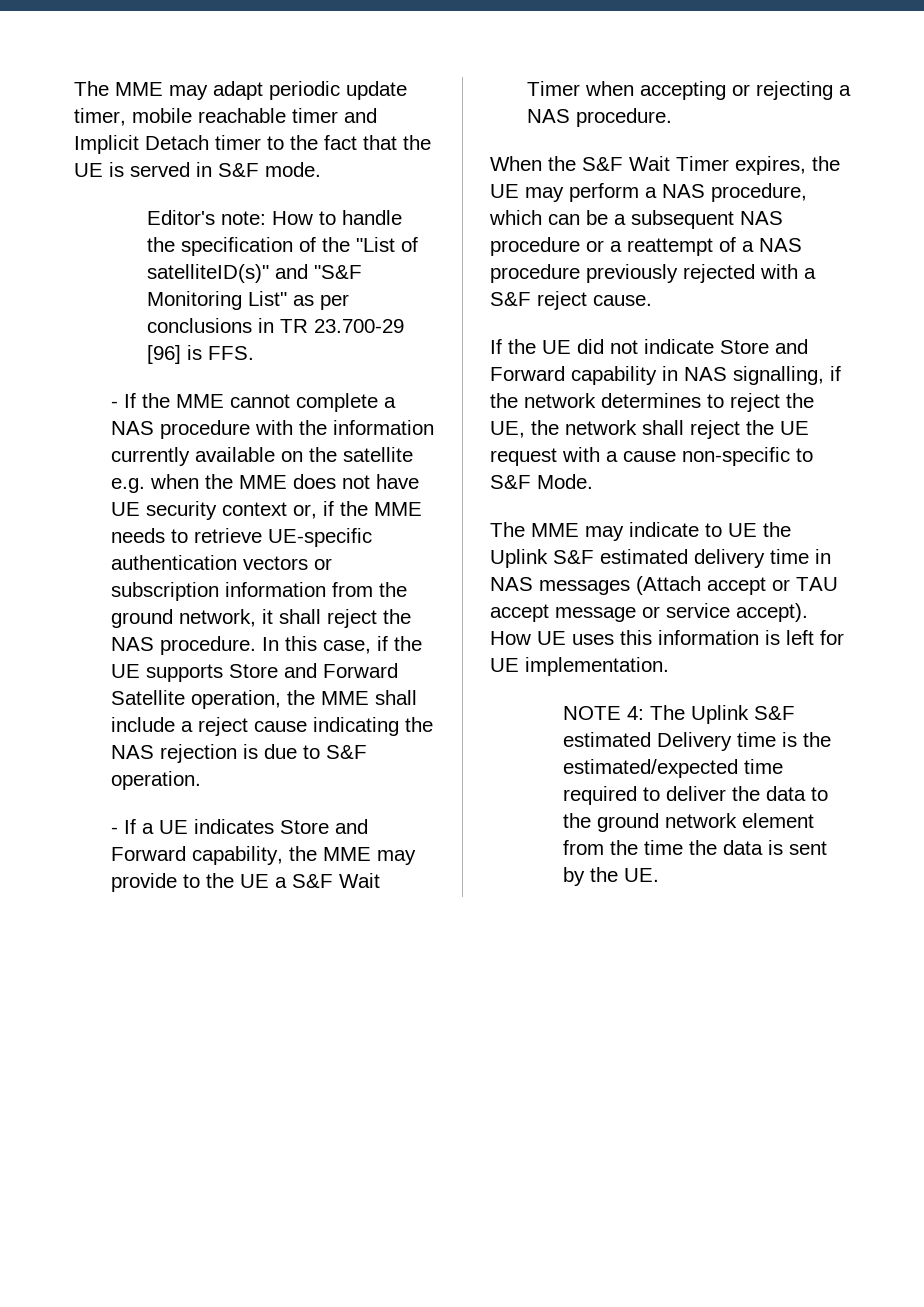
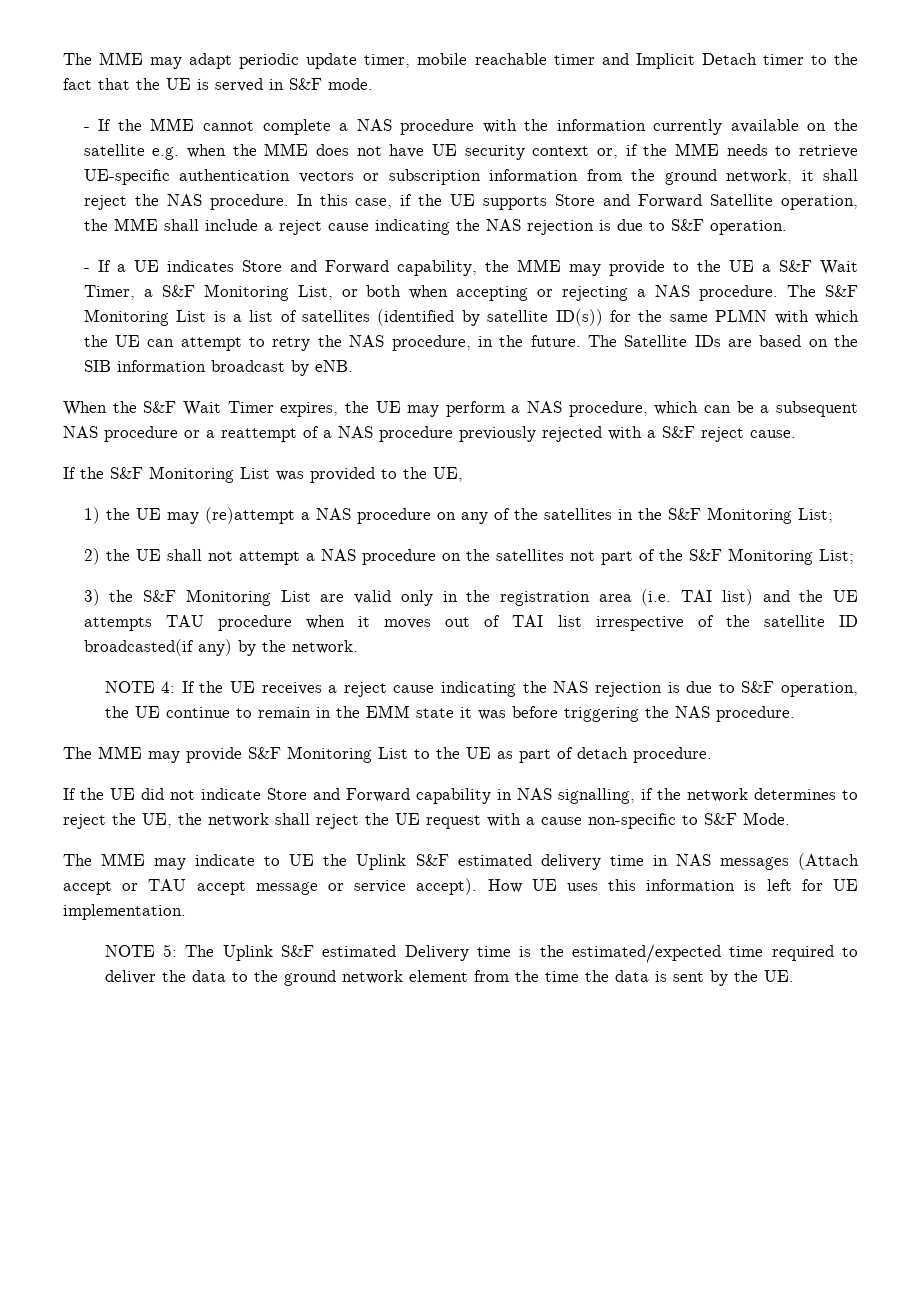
[147,210,403,225] [147,237,419,256] [147,264,363,283] [147,291,350,310] [147,318,405,333] [147,345,255,364] // Editor's note: How to handle the specification of the "List of satelliteID(s)" and "S&F Monitoring List" as per conclusions in TR 23.700-29 [96] is FFS. -> (373, 84) none
[526,81,580,96] Timer -> [83,284,402,301] Timer, a S&F Monitoring List, or both
(672, 117) none -> [787,285,859,297] [83,309,860,326] [83,335,858,351] [83,360,353,376] The S&F Monitoring List is a list of satellites (identified by satellite ID(s)) for the same PLMN with which the UE can attempt to retry the NAS procedure, in the future. The Satellite IDs are based on the SIB information broadcast by eNB.
(652, 300) none -> [63,466,463,483] [83,507,833,524] [83,548,854,565] [83,589,859,606] [83,615,859,631] [83,639,358,656] [104,681,859,697] [104,705,795,722] [63,746,712,763] // If the S&F Monitoring List was provided to the UE, // 1) the UE may (re)attempt a NAS procedure on any of the satellites in the S&F Monitoring List; // 2) the UE shall not attempt a NAS procedure on the satellites not part of the S&F Monitoring List; // 3) the S&F Monitoring List are valid only in the registration area (i.e. TAI list) and the UE attempts TAU procedure when it moves out of TAI list irrespective of the satellite ID broadcasted(if any) by the network. // NOTE 4: If the UE receives a reject cause indicating the NAS rejection is due to S&F operation, the UE continue to remain in the EMM state it was before triggering the NAS procedure. // The MME may provide S&F Monitoring List to the UE as part of detach procedure.
[627,706,645,720] 4: -> [162,944,177,957] 5:

